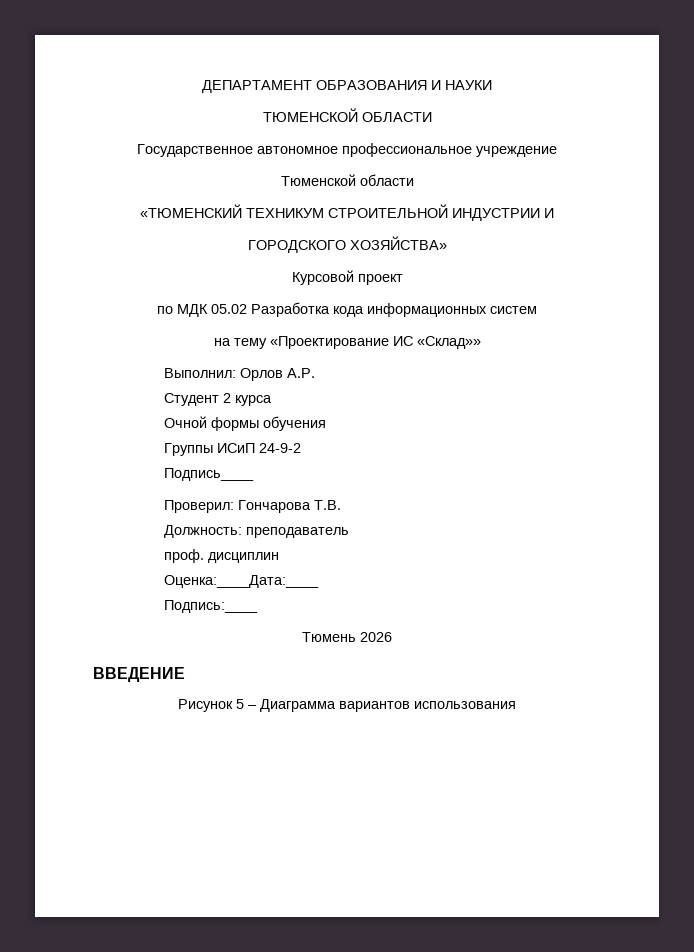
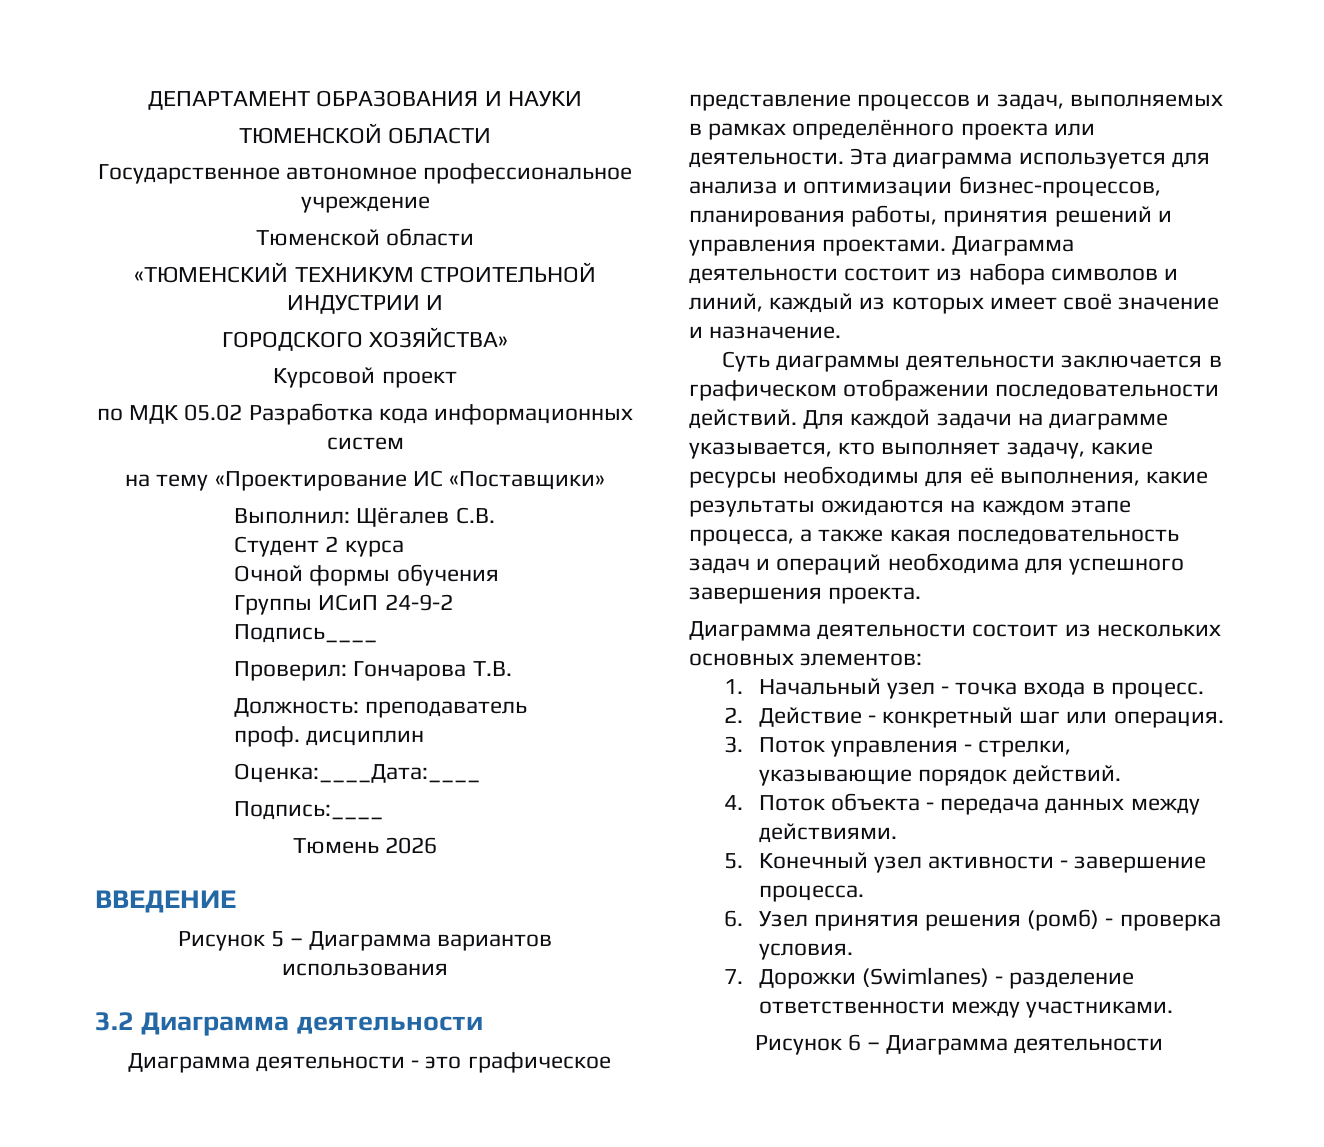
[416,336,481,349] «Склад»» -> [448,471,605,490] «Поставщики»
[240,368,316,381] Орлов А.Р. -> [356,507,495,527] Щёгалев С.В.
(516, 705) none -> [95,1012,483,1036] [127,1052,611,1073] [689,94,1223,111] [689,119,1095,140] [689,148,1210,169] [689,176,1161,198] [689,205,1172,227] [689,236,1075,256] [689,263,1179,285] [689,293,1220,314] [689,326,842,339] [721,351,1222,372] [689,379,1220,401] [689,409,1169,430] [689,442,1153,459] [689,466,1209,488] [689,500,1131,517] [689,529,1179,546] [689,553,1185,575] [689,587,922,604] [689,621,1221,641] [689,653,923,666] [723,678,1204,699] [723,707,1224,728] [723,736,1072,757] [758,765,1122,786] [723,793,1200,815] [758,823,897,843] [723,852,1207,873] [758,885,864,902] [723,909,1221,931] [758,943,853,960] [723,967,1135,989] [758,1001,1174,1018] [754,1034,1164,1055] // 3.2 Диаграмма деятельности // Диаграмма деятельности - это графическое представление процессов и задач, выполняемых в рамках определённого проекта или деятельности. Эта диаграмма используется для анализа и оптимизации бизнес-процессов, планирования работы, принятия решений и управления проектами. Диаграмма деятельности состоит из набора символов и линий, каждый из которых имеет своё значение и назначение. // Суть диаграммы деятельности заключается в графическом отображении последовательности действий. Для каждой задачи на диаграмме указывается, кто выполняет задачу, какие ресурсы необходимы для её выполнения, какие результаты ожидаются на каждом этапе процесса, а также какая последовательность задач и операций необходима для успешного завершения проекта. // Диаграмма деятельности состоит из нескольких основных элементов: // 1. Начальный узел - точка входа в процесс. // 2. Действие - конкретный шаг или операция. // 3. Поток управления - стрелки, указывающие порядок действий. // 4. Поток объекта - передача данных между действиями. // 5. Конечный узел активности - завершение процесса. // 6. Узел принятия решения (ромб) - проверка условия. // 7. Дорожки (Swimlanes) - разделение ответственности между участниками. // Рисунок 6 – Диаграмма деятельности

